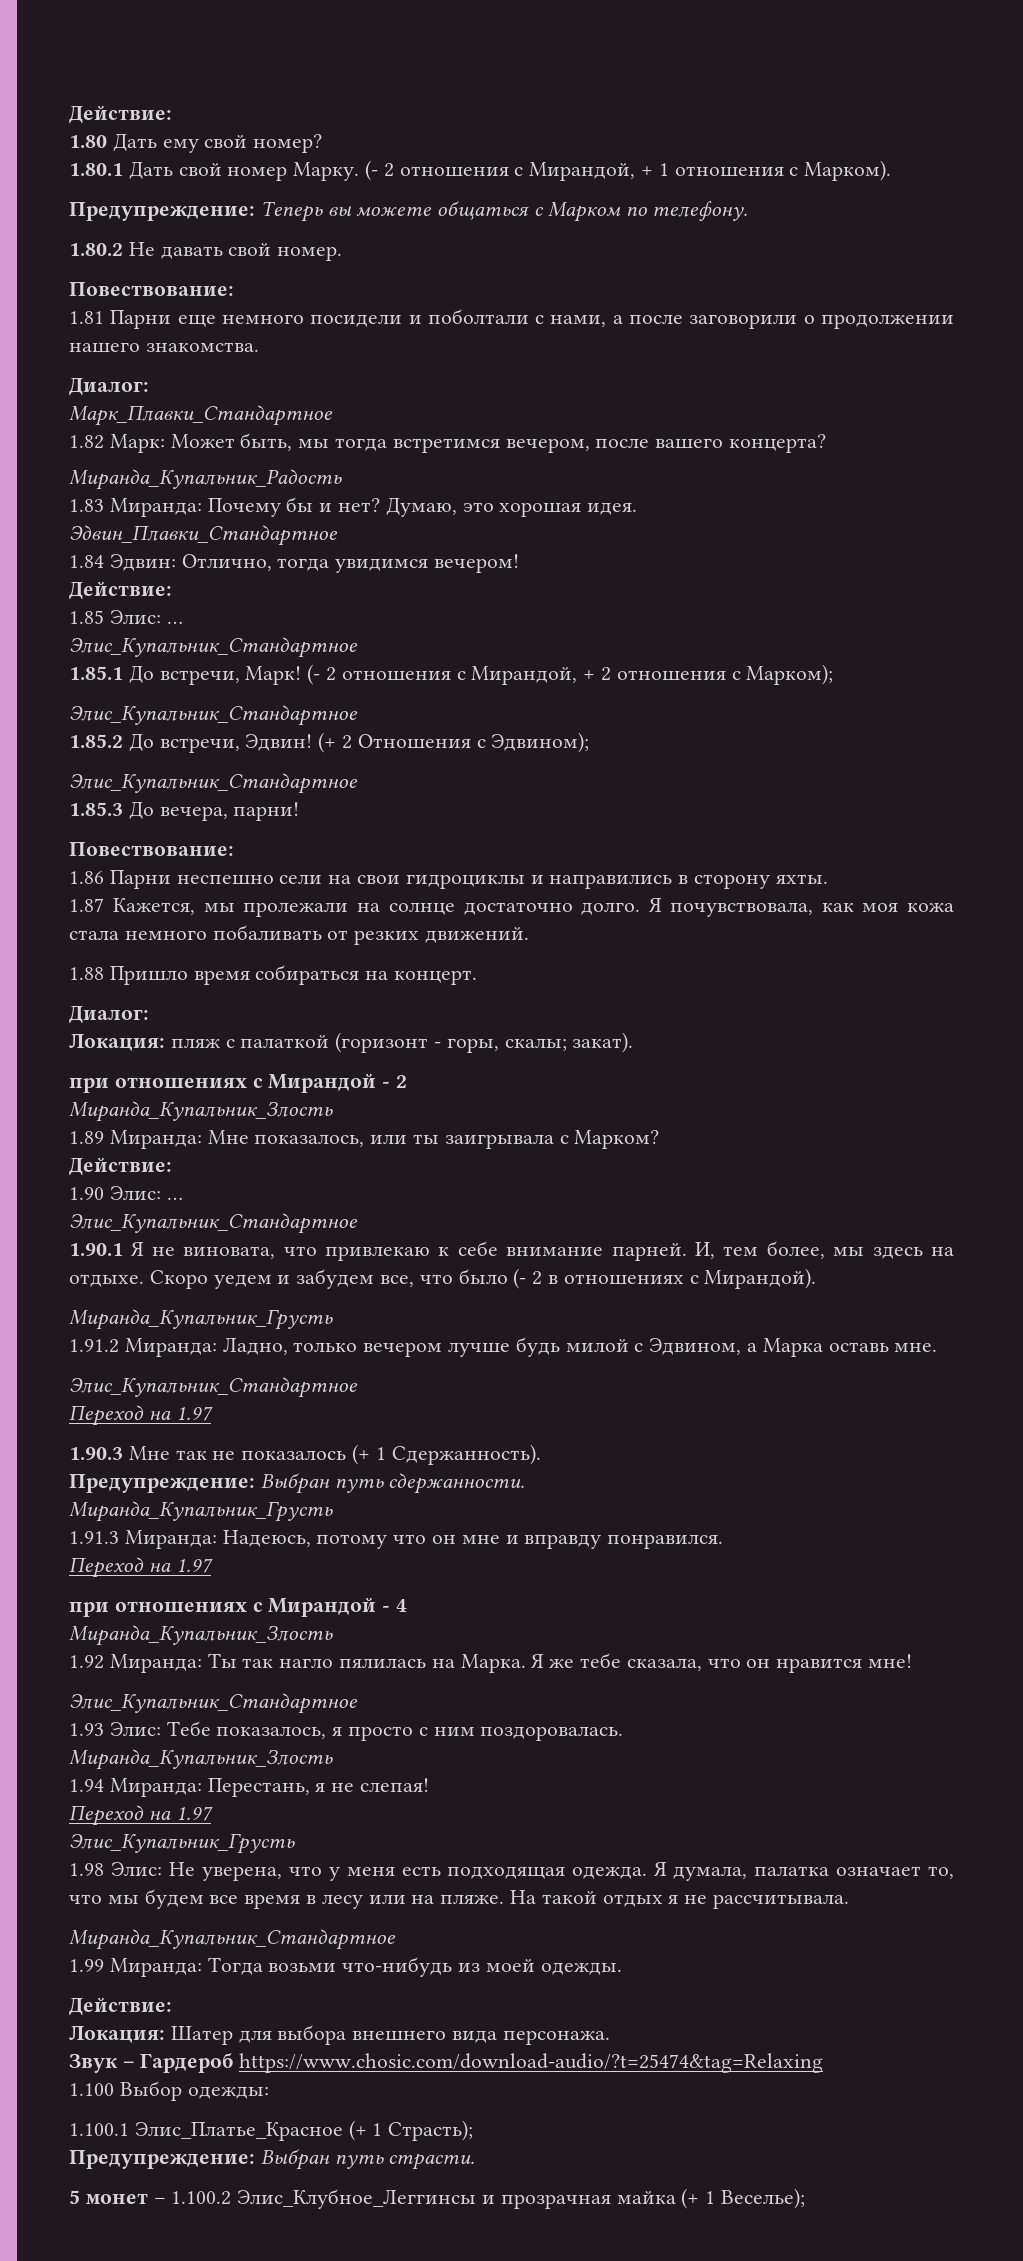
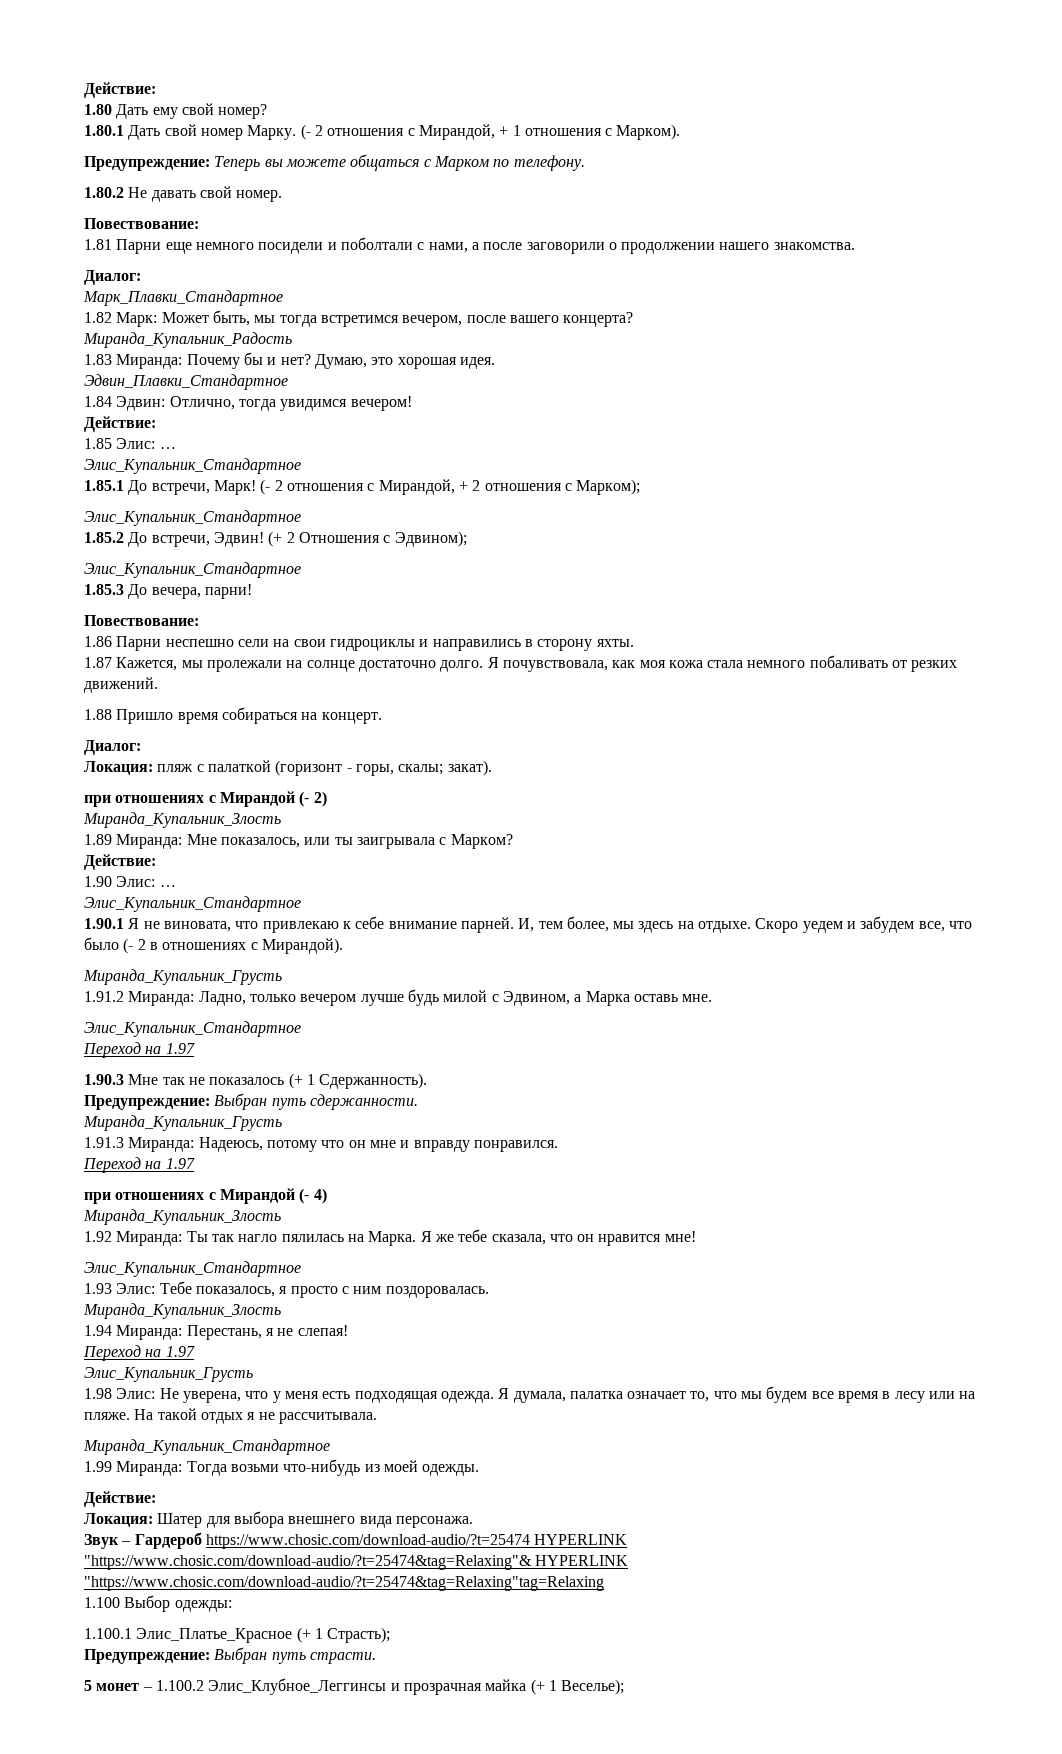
[382,1075,408,1088] - 2 -> [299,791,327,807] (- 2)
[382,1599,408,1612] - 4 -> [299,1188,327,1204] (- 4)
[239,2053,824,2073] https://www.chosic.com/download-audio/?t=25474&tag=Relaxing -> [205,1534,628,1549] [84,1555,629,1570] [84,1576,604,1591] https://www.chosic.com/download-audio/?t=25474 HYPERLINK "https://www.chosic.com/download-audio/?t=25474&tag=Relaxing"& HYPERLINK "https://www.chosic.com/download-audio/?t=25474&tag=Relaxing"tag=Relaxing

